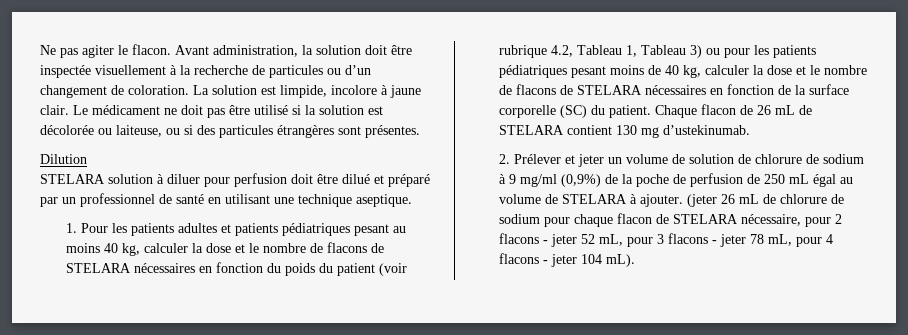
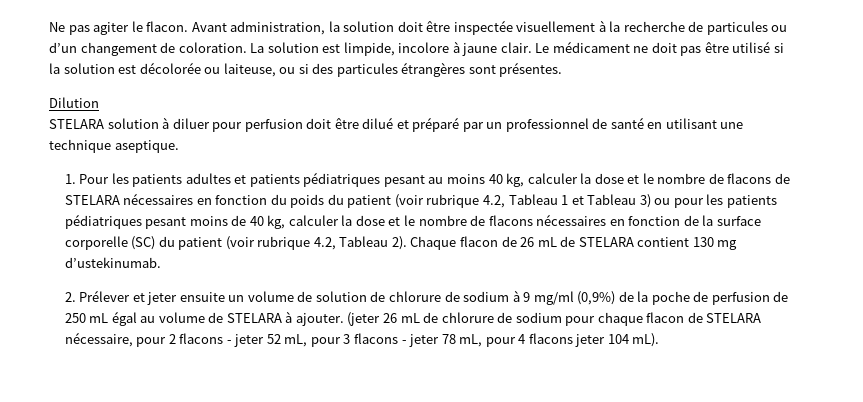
[626,45,638,57] 1, -> [561,195,584,205] 1 et
[560,85,643,95] de STELARA -> (533, 220) none
[609,105,652,118] patient. -> [178,236,407,250] patient (voir rubrique 4.2, Tableau 2).
(605, 160) none -> [179,292,225,302] ensuite
[543,260,549,264] - -> (573, 338) none

